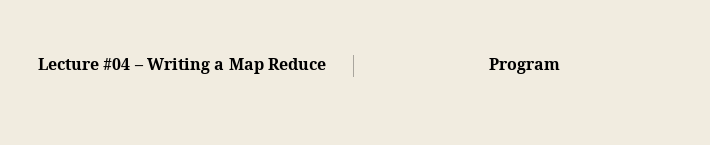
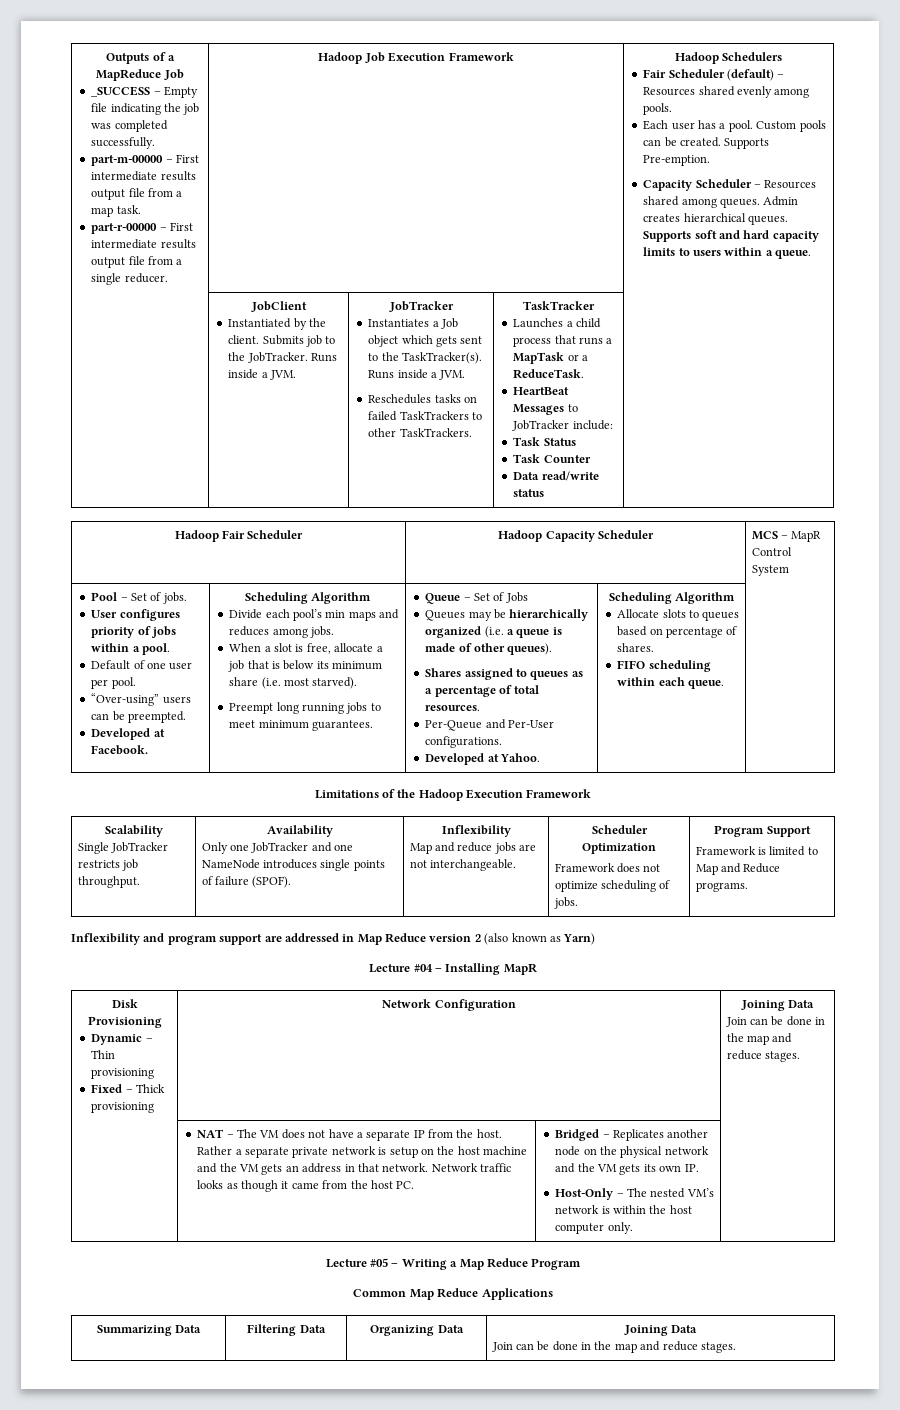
[38,58,131,70] Lecture #04 -> [106,52,175,64] [96,69,184,81] [91,86,198,98] [91,103,200,115] [91,120,168,132] [91,137,156,149] [91,154,199,166] [91,171,196,181] [91,188,183,200] [91,205,141,217] [91,222,193,234] [91,239,196,249] [91,256,183,268] [91,273,168,285] [318,52,514,64] [674,52,783,64] [643,69,785,81] [643,86,810,98] [643,103,673,115] [643,120,826,132] [643,137,770,149] [643,155,711,166] [643,179,817,191] [643,196,799,208] [643,213,788,225] [643,230,819,242] [643,247,812,259] [250,301,307,312] [228,318,326,330] [228,335,336,347] [228,352,337,363] [228,369,296,380] [388,301,454,312] [368,318,458,329] [368,335,483,347] [368,352,482,364] [368,369,466,380] [368,394,477,404] [368,411,482,421] [368,428,472,437] [523,301,595,310] [513,318,601,328] [513,335,613,347] [513,352,588,364] [513,369,585,379] [513,387,570,395] [513,404,578,415] [512,420,613,431] [513,437,576,446] [513,454,591,463] [513,471,599,481] [513,489,545,497] [174,530,304,542] [498,530,654,542] [751,531,822,542] [751,547,792,556] [751,565,789,576] [91,592,187,604] [91,609,180,621] [91,626,176,638] [91,643,170,655] [91,660,193,670] [91,677,136,689] [91,693,191,706] [91,711,186,723] [91,728,165,740] [91,745,149,755] [244,592,372,604] [229,609,400,621] [229,626,334,638] [229,643,383,654] [228,660,383,672] [229,677,358,689] [229,702,381,714] [229,720,373,731] [425,592,528,604] [425,609,589,621] [425,626,562,638] [425,643,553,655] [425,668,583,680] [425,685,540,697] [425,705,481,711] [425,719,554,731] [425,736,503,748] [425,753,540,765] [608,592,736,604] [617,609,740,621] [617,626,738,638] [617,643,655,652] [617,660,711,672] [617,677,724,689] [314,789,592,801] [104,825,163,837] [77,842,168,854] [77,859,138,871] [77,876,140,888] [266,825,333,837] [201,842,353,854] [201,859,385,871] [201,876,292,888] [441,825,511,837] [409,842,536,854] [409,859,516,871] [591,825,648,834] [582,843,656,854] [554,863,661,873] [554,880,671,892] [553,897,578,909] [714,825,811,837] [695,846,818,856] [695,863,781,875] [695,882,748,892] [71,933,596,945] [369,963,537,975] [111,999,138,1008] [87,1016,162,1028] [91,1034,153,1045] [91,1050,116,1059] [91,1068,155,1079] [91,1084,165,1093] [91,1102,155,1113] [382,999,516,1011] [740,1000,815,1011] [725,1016,825,1027] [726,1033,793,1045] [726,1050,800,1062] [197,1129,502,1141] [197,1146,527,1158] [197,1163,511,1175] [197,1180,415,1192] [555,1129,709,1141] [555,1146,709,1158] [555,1163,699,1175] [555,1188,714,1200] [555,1205,692,1214] [555,1222,633,1234] [325,1258,389,1268] Outputs of a MapReduce Job // _SUCCESS – Empty file indicating the job was completed successfully. // part-m-00000 – First intermediate results output file from a map task. // part-r-00000 – First intermediate results output file from a single reducer. | Hadoop Job Execution Framework | Hadoop Schedulers // Fair Scheduler (default) – Resources shared evenly among pools. // Each user has a pool. Custom pools can be created. Supports Pre-emption. // Capacity Scheduler – Resources shared among queues. Admin creates hierarchical queues. Supports soft and hard capacity limits to users within a queue. // | JobClient // Instantiated by the client. Submits job to the JobTracker. Runs inside a JVM. | JobTracker // Instantiates a Job object which gets sent to the TaskTracker(s). Runs inside a JVM. // Reschedules tasks on failed TaskTrackers to other TaskTrackers. | TaskTracker // Launches a child process that runs a MapTask or a ReduceTask. // HeartBeat Messages to JobTracker include: // Task Status // Task Counter // Data read/write status | // Hadoop Fair Scheduler | Hadoop Capacity Scheduler | MCS – MapR Control System // Pool – Set of jobs. // User configures priority of jobs within a pool. // Default of one user per pool. // “Over-using” users can be preempted. // Developed at Facebook. | Scheduling Algorithm // Divide each pool’s min maps and reduces among jobs. // When a slot is free, allocate a job that is below its minimum share (i.e. most starved). // Preempt long running jobs to meet minimum guarantees. | Queue – Set of Jobs // Queues may be hierarchically organized (i.e. a queue is made of other queues). // Shares assigned to queues as a percentage of total resources. // Per-Queue and Per-User configurations. // Developed at Yahoo. | Scheduling Algorithm // Allocate slots to queues based on percentage of shares. // FIFO scheduling within each queue. | // Limitations of the Hadoop Execution Framework // Scalability // Single JobTracker restricts job throughput. | Availability // Only one JobTracker and one NameNode introduces single points of failure (SPOF). | Inflexibility // Map and reduce jobs are not interchangeable. | Scheduler Optimization // Framework does not optimize scheduling of jobs. | Program Support // Framework is limited to Map and Reduce programs. // Inflexibility and program support are addressed in Map Reduce version 2 (also known as Yarn) // Lecture #04 – Installing MapR // Disk Provisioning // Dynamic – Thin provisioning // Fixed – Thick provisioning | Network Configuration | Joining Data // Join can be done in the map and reduce stages. // | NAT – The VM does not have a separate IP from the host. Rather a separate private network is setup on the host machine and the VM gets an address in that network. Network traffic looks as though it came from the host PC. | Bridged – Replicates another node on the physical network and the VM gets its own IP. // Host-Only – The nested VM’s network is within the host computer only. | // Lecture #05
(560, 66) none -> [353,1288,553,1300] [96,1325,202,1336] [247,1324,326,1336] [370,1325,464,1336] [623,1325,698,1336] [491,1341,736,1353] // Common Map Reduce Applications // Summarizing Data | Filtering Data | Organizing Data | Joining Data // Join can be done in the map and reduce stages.

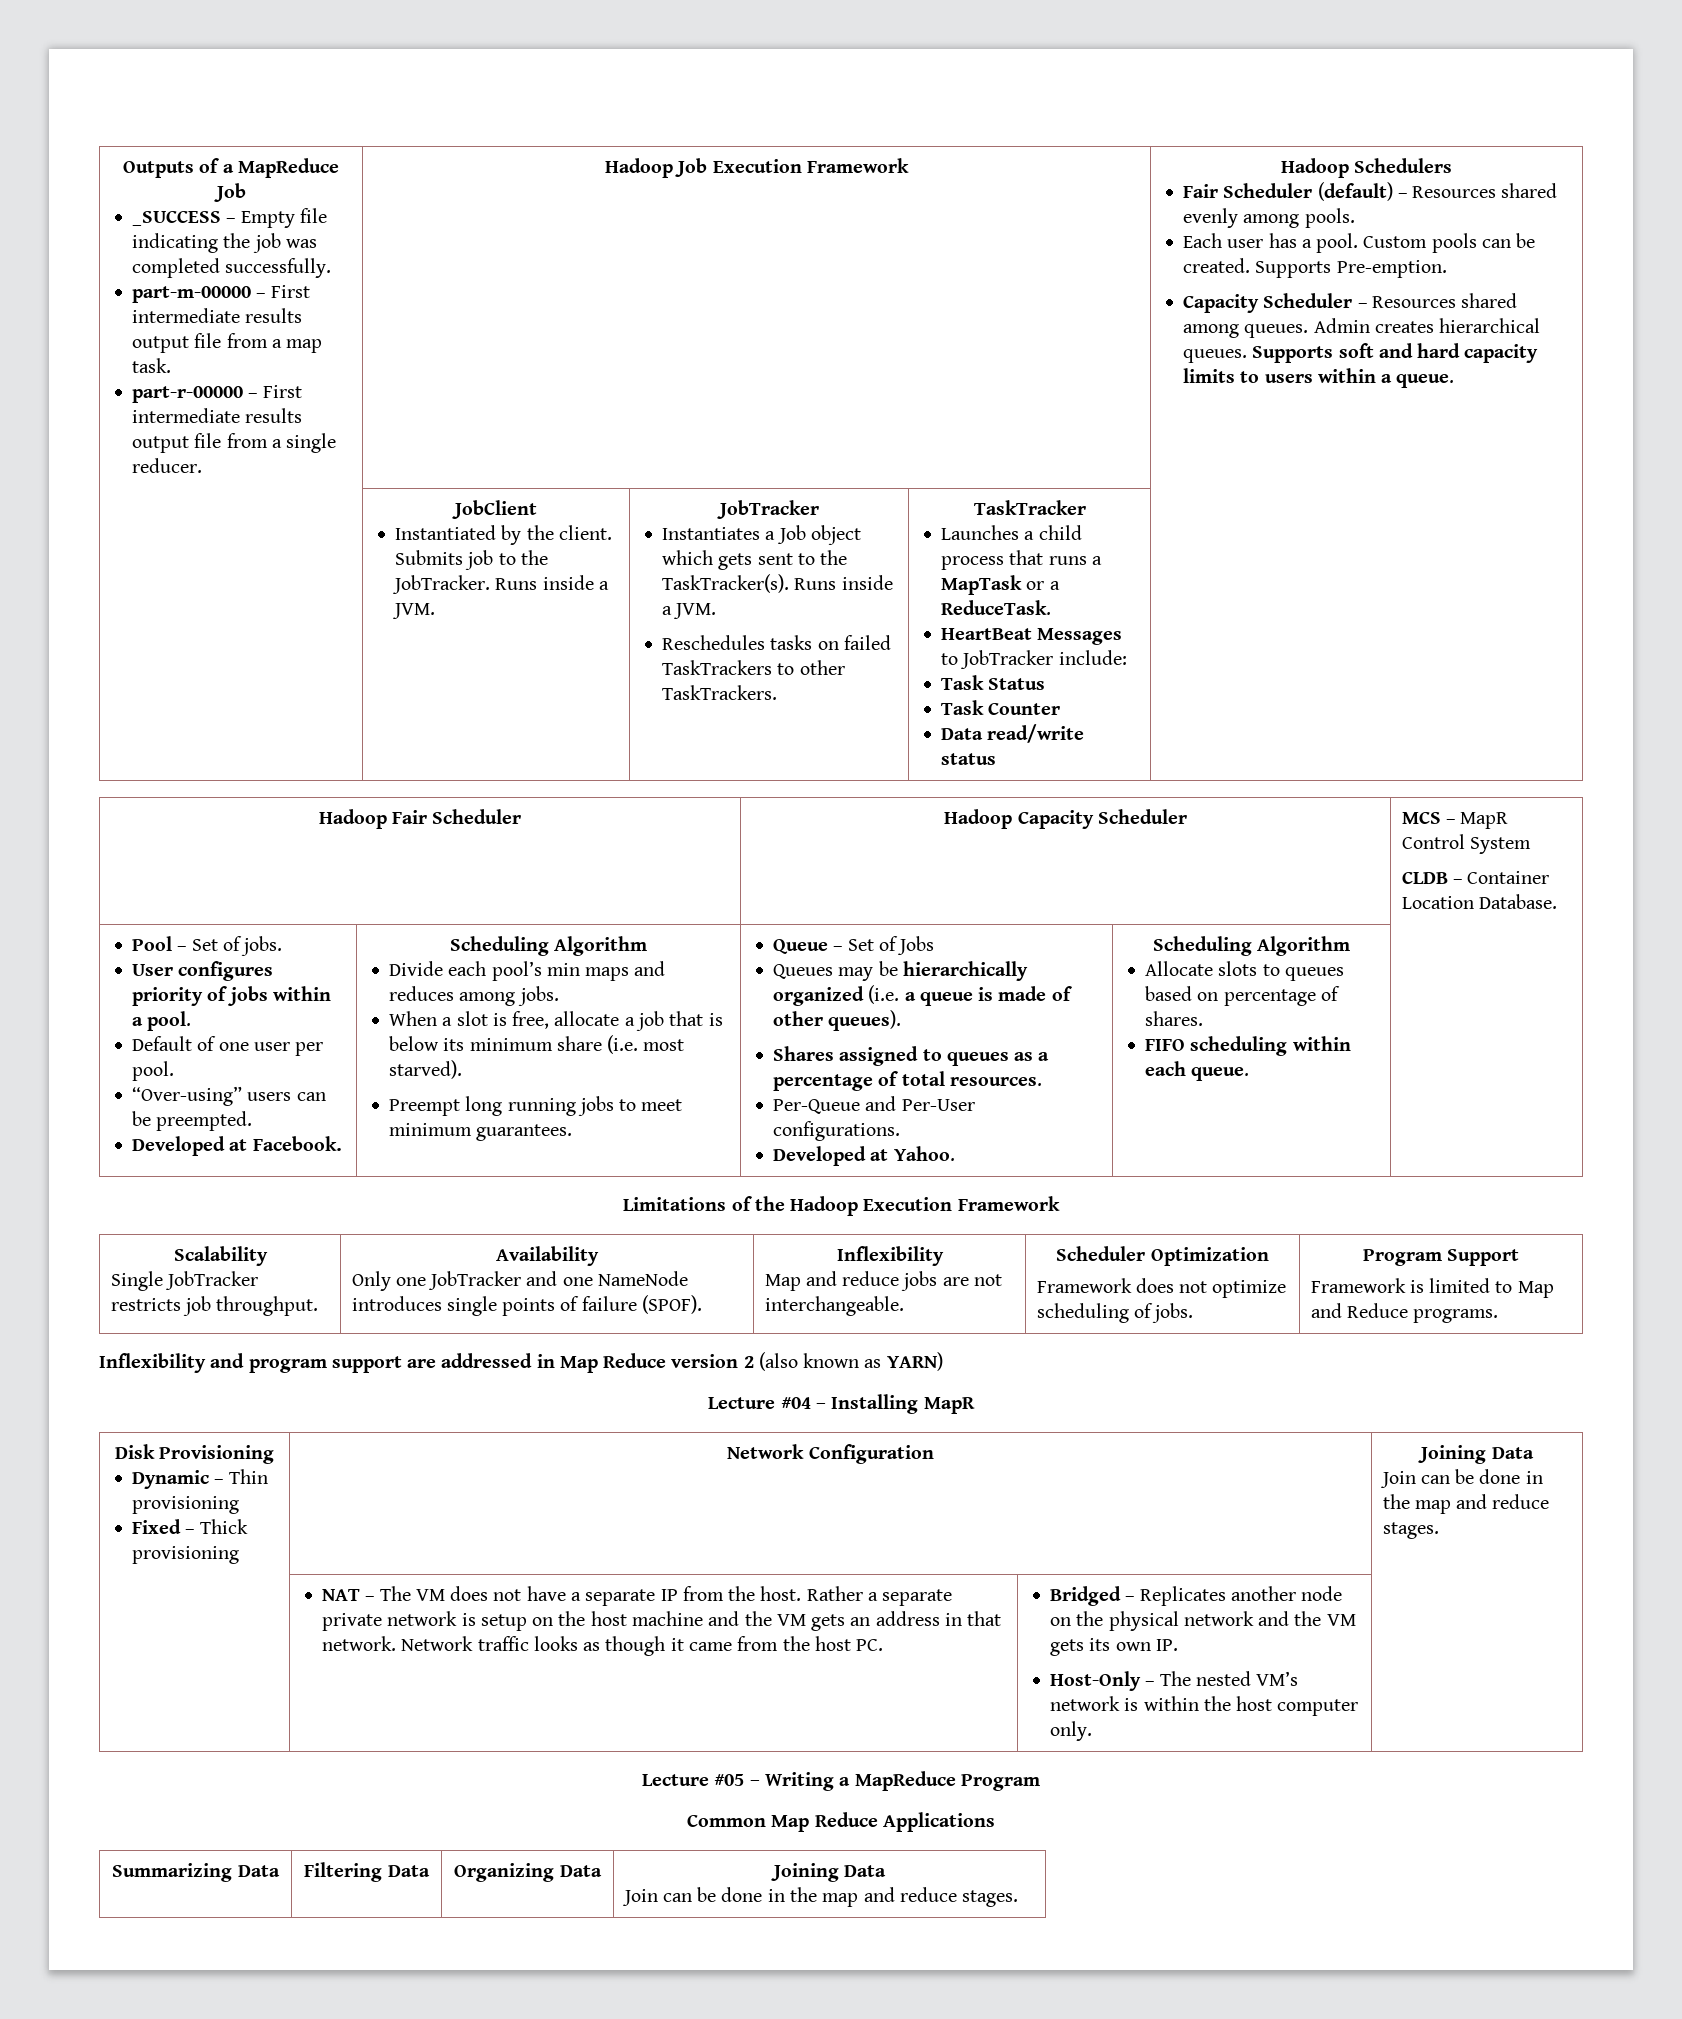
(789, 570) none -> [1401,871,1550,884] [1401,894,1557,909] // CLDB – Container Location Database.
[563,933,596,945] Yarn) -> [886,1352,943,1371] YARN)
[459,1258,528,1270] Map Reduce -> [854,1771,956,1791] MapReduce

